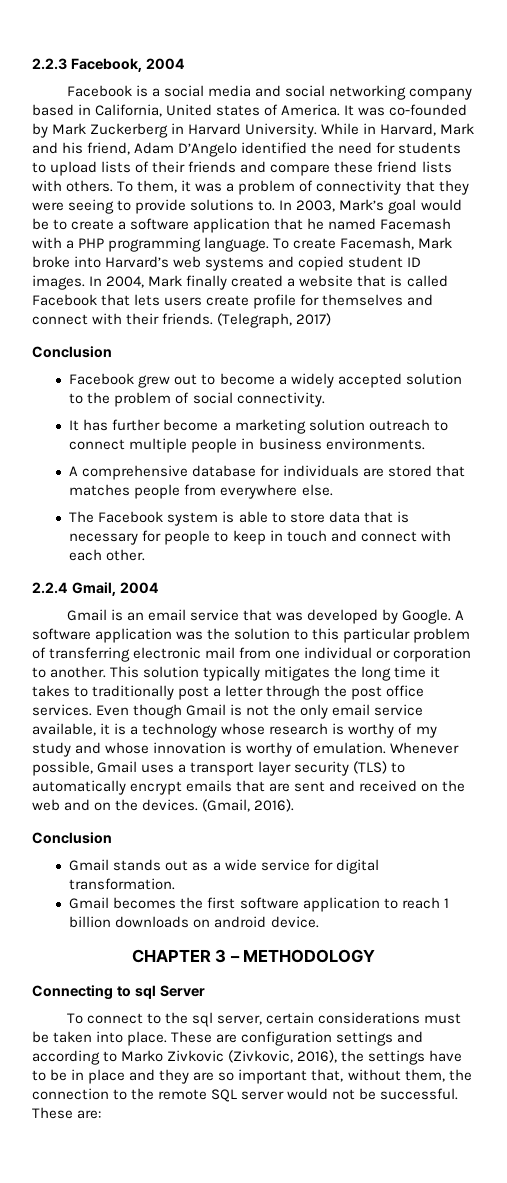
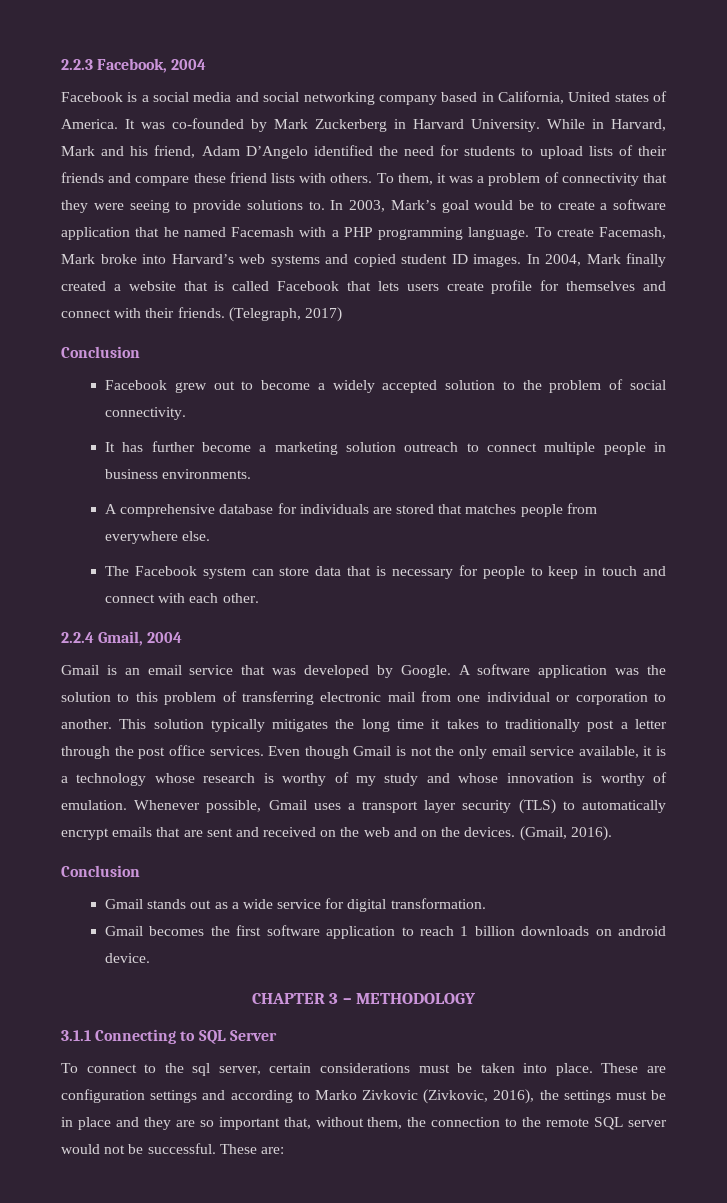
[222,511,286,523] is able to -> [251,569,274,576] can
[343,628,411,643] particular -> (158, 697) none
(376, 956) none -> [61,1030,91,1041] 3.1.1
[134,985,156,999] sql -> [198,1030,226,1044] SQL
[429,1050,463,1062] [32,1070,46,1081] have to -> [615,1091,647,1100] must

